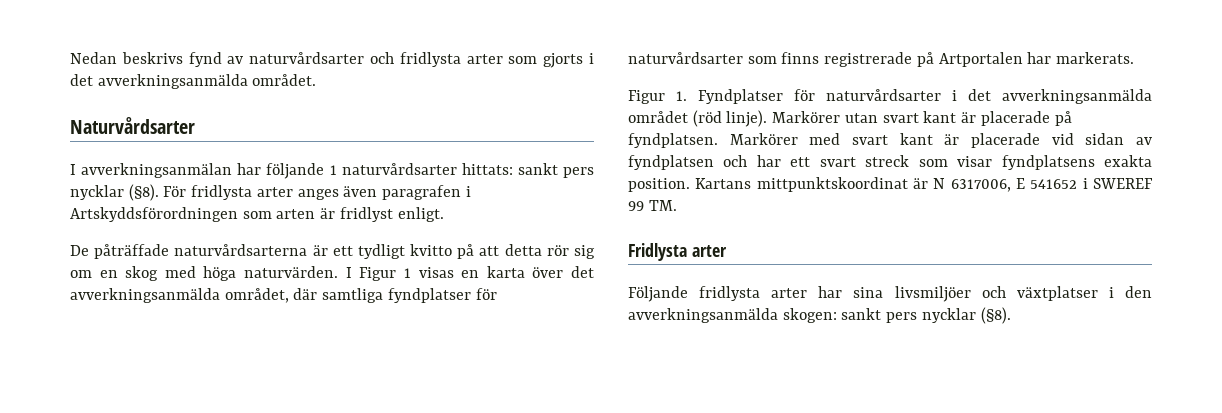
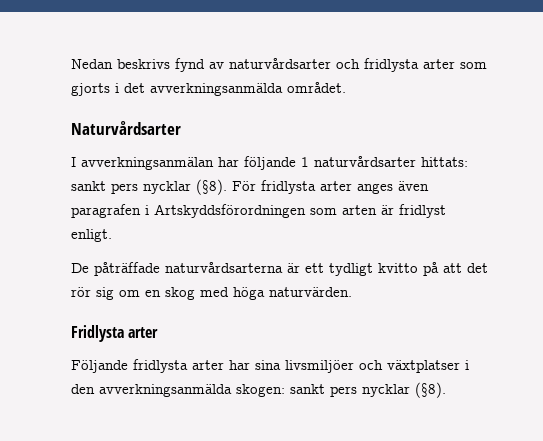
[504,244,542,256] detta -> [467,263,488,273] det
[345,266,595,281] [70,288,497,303] [628,52,1135,67] [628,89,1152,104] [628,110,1072,127] [628,133,1152,148] [628,155,1152,170] [628,177,1153,192] [628,200,677,211] I Figur 1 visas en karta över det avverkningsanmälda området, där samtliga fyndplatser för naturvårdsarter som finns registrerade på Artportalen har markerats. // Figur 1. Fyndplatser för naturvårdsarter i det avverkningsanmälda området (röd linje). Markörer utan svart kant är placerade på fyndplatsen. Markörer med svart kant är placerade vid sidan av fyndplatsen och har ett svart streck som visar fyndplatsens exakta position. Kartans mittpunktskoordinat är N 6317006, E 541652 i SWEREF 99 TM. -> (352, 292) none

